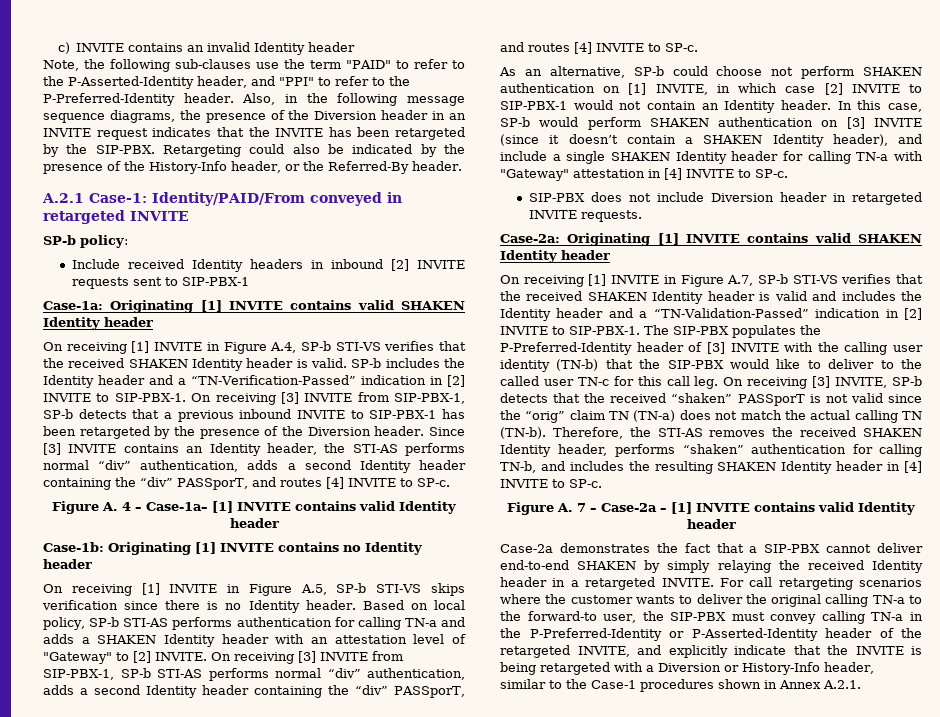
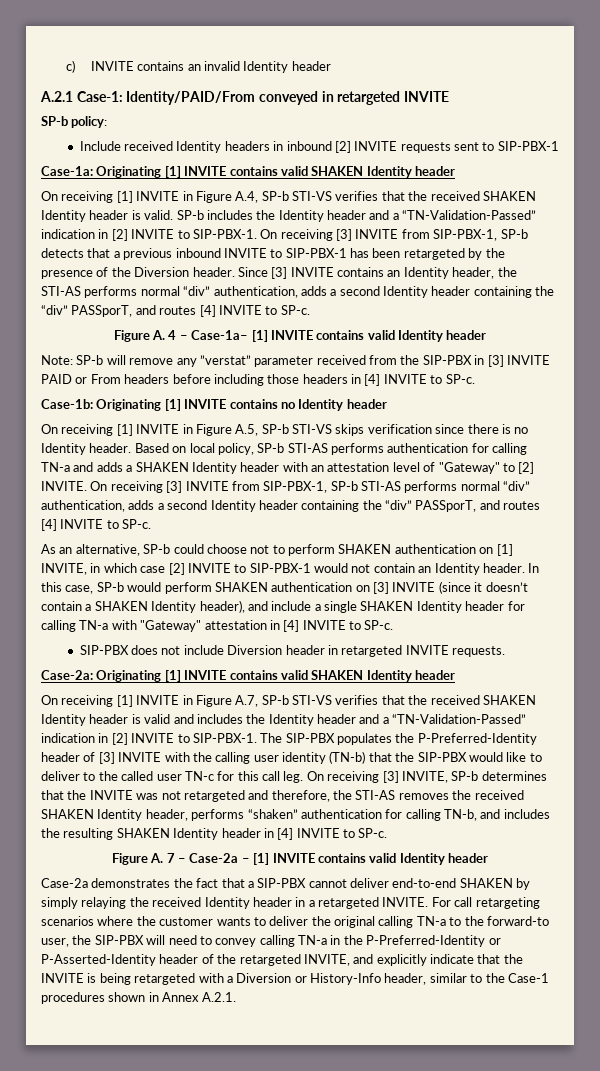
[43,59,465,72] [43,76,410,89] [43,93,465,106] [43,110,467,123] [43,127,465,140] [43,144,465,157] [43,161,462,174] // Note, the following sub-clauses use the term "PAID" to refer to the P-Asserted-Identity header, and "PPI" to refer to the P-Preferred-Identity header. Also, in the following message sequence diagrams, the presence of the Diversion header in an INVITE request indicates that the INVITE has been retargeted by the SIP-PBX. Retargeting could also be indicated by the presence of the History-Info header, or the Referred-By header. -> (331, 66) none
[191,375,357,385] “TN-Verification-Passed” -> [402,210,537,220] “TN-Validation-Passed”
(279, 523) none -> [41,355,550,367] [41,374,475,386] // Note: SP-b will remove any ”verstat” parameter received from the SIP-PBX in [3] INVITE PAID or From headers before including those headers in [4] INVITE to SP-c.
(794, 71) none -> [272,545,285,554] to
[500,393,922,406] [500,410,922,423] [500,427,623,439] detects that the received “shaken” PASSporT is not valid since the “orig” claim TN (TN-a) does not match the actual calling TN (TN-b). Therefore, -> [481,771,547,781] [41,790,330,802] determines that the INVITE was not retargeted and therefore,
[731,612,765,621] must -> [146,935,212,945] will need to

